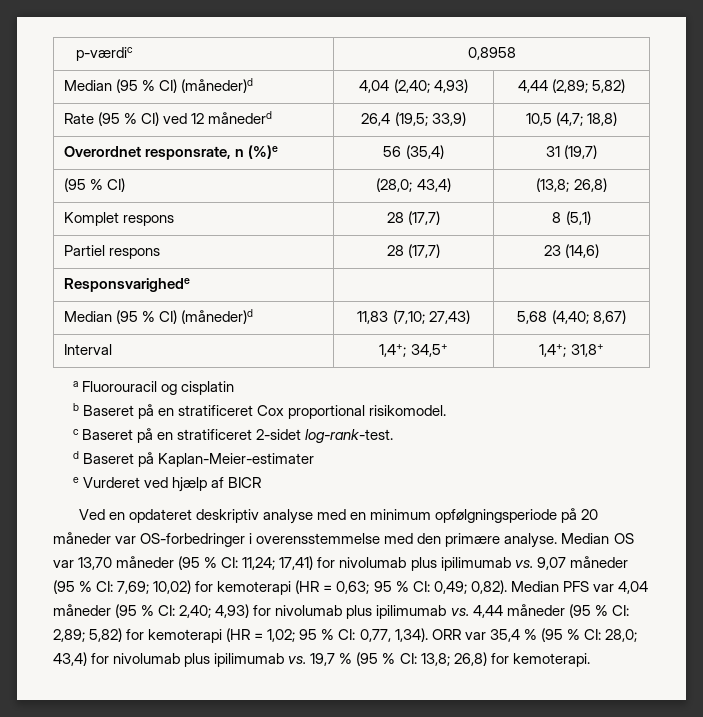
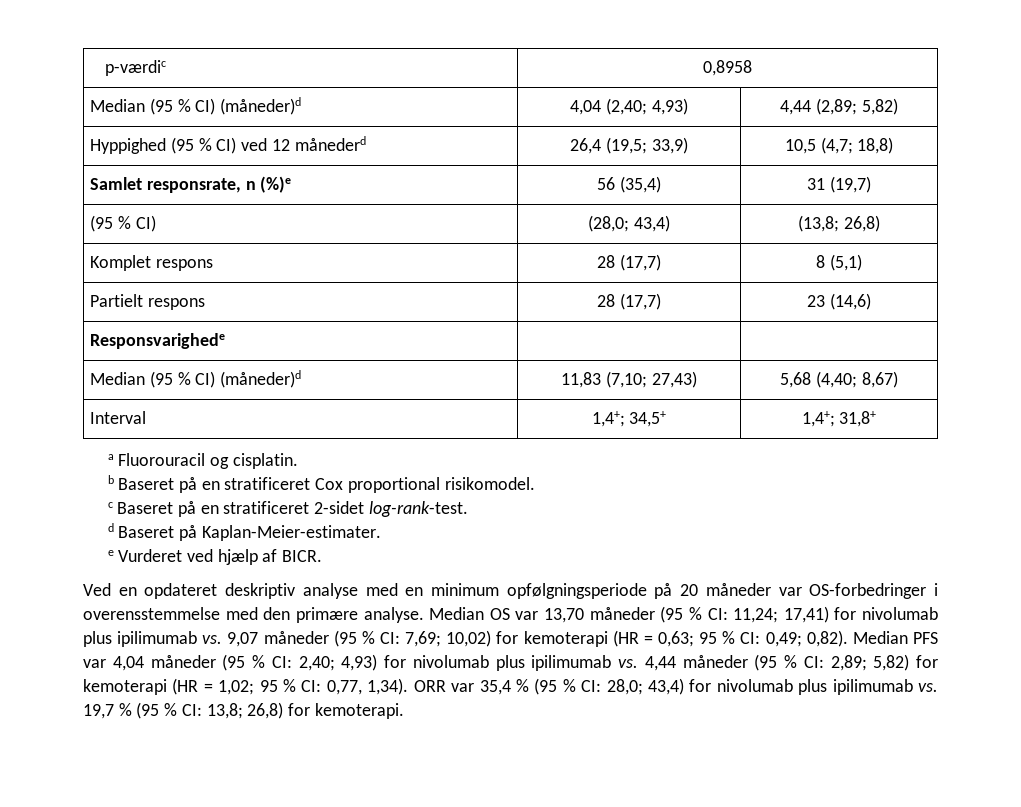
[63,113,94,124] Rate -> [90,138,167,154] Hyppighed
[63,146,141,157] Overordnet -> [90,177,143,190] Samlet
[63,245,105,256] Partiel -> [90,294,144,307] Partielt
[180,381,234,395] cisplatin -> [232,453,298,469] cisplatin.
[157,453,314,467] Kaplan-Meier-estimater -> [201,525,381,541] Kaplan-Meier-estimater.
[227,477,261,488] BICR -> [282,550,323,562] BICR.

